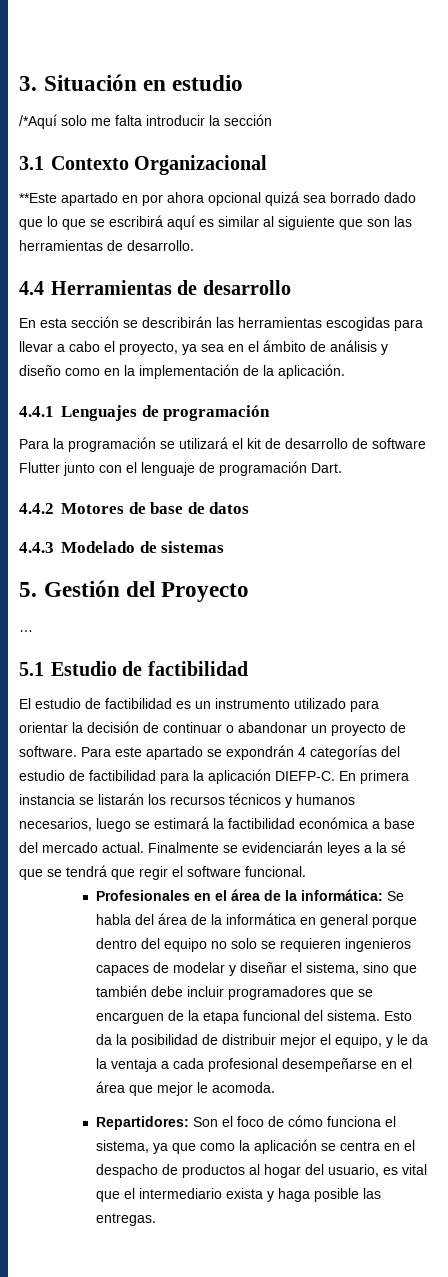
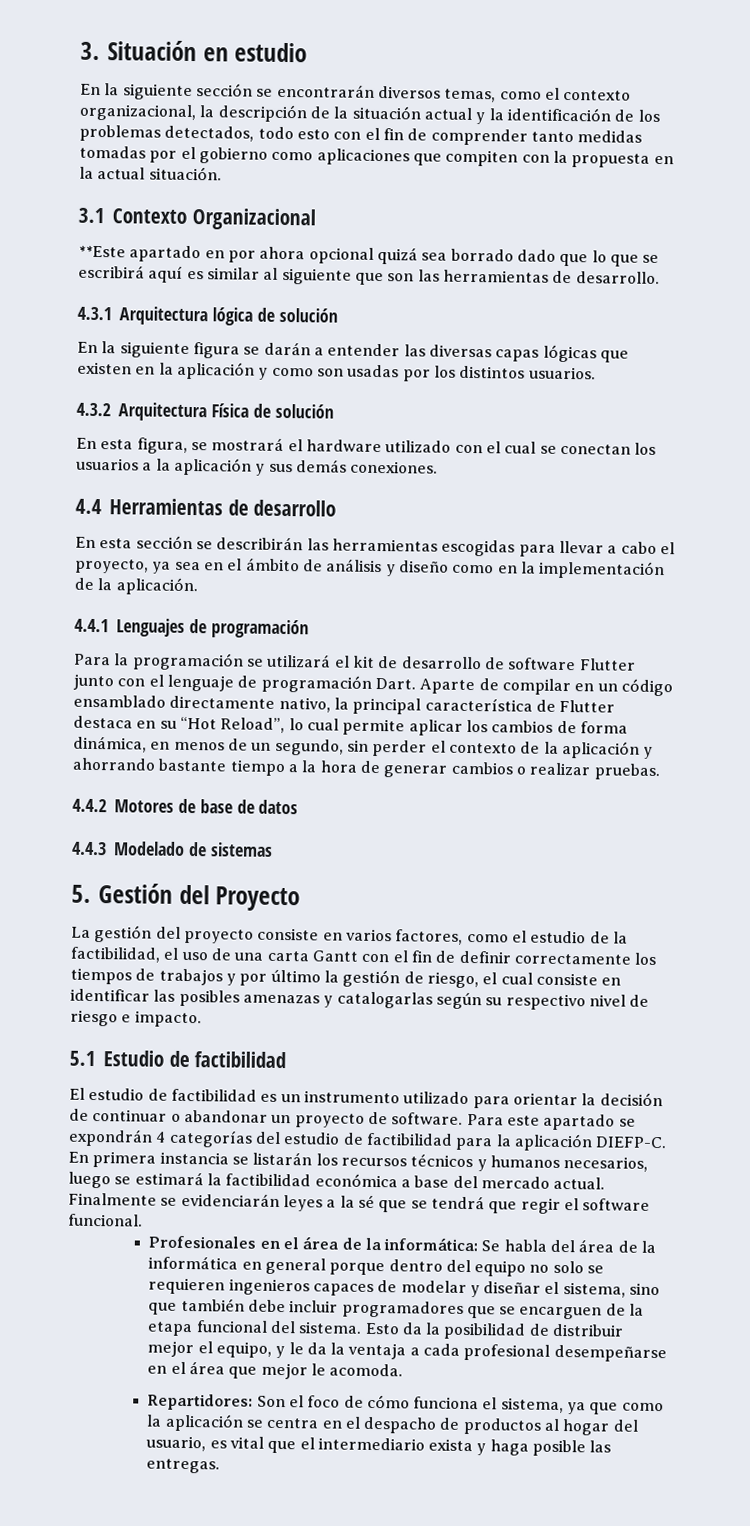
[19,114,272,129] /*Aquí solo me falta introducir la sección -> [80,83,632,103] [79,103,660,125] [79,124,643,146] [79,145,674,168] [79,166,222,181] En la siguiente sección se encontrarán diversos temas, como el contexto organizacional, la descripción de la situación actual y la identificación de los problemas detectados, todo esto con el fin de comprender tanto medidas tomadas por el gobierno como aplicaciones que compiten con la propuesta en la actual situación.
(194, 245) none -> [77,306,338,326] [77,341,629,363] [77,361,596,382] [76,402,334,422] [76,437,657,455] [76,457,439,476] // 4.3.1 Arquitectura lógica de solución // En la siguiente figura se darán a entender las diversas capas lógicas que existen en la aplicación y como son usadas por los distintos usuarios. // 4.3.2 Arquitectura Física de solución // En esta figura, se mostrará el hardware utilizado con el cual se conectan los usuarios a la aplicación y sus demás conexiones.
(342, 468) none -> [419,678,673,697] [73,694,616,715] [73,715,628,736] [73,735,654,759] [72,757,661,781] Aparte de compilar en un código ensamblado directamente nativo, la principal característica de Flutter destaca en su “Hot Reload”, lo cual permite aplicar los cambios de forma dinámica, en menos de un segundo, sin perder el contexto de la aplicación y ahorrando bastante tiempo a la hora de generar cambios o realizar pruebas.
[19,630,33,632] … -> [71,925,628,945] [70,946,657,966] [70,967,622,989] [70,988,650,1011] [70,1009,202,1028] La gestión del proyecto consiste en varios factores, como el estudio de la factibilidad, el uso de una carta Gantt con el fin de definir correctamente los tiempos de trabajos y por último la gestión de riesgo, el cual consiste en identificar las posibles amenazas y catalogarlas según su respectivo nivel de riesgo e impacto.

